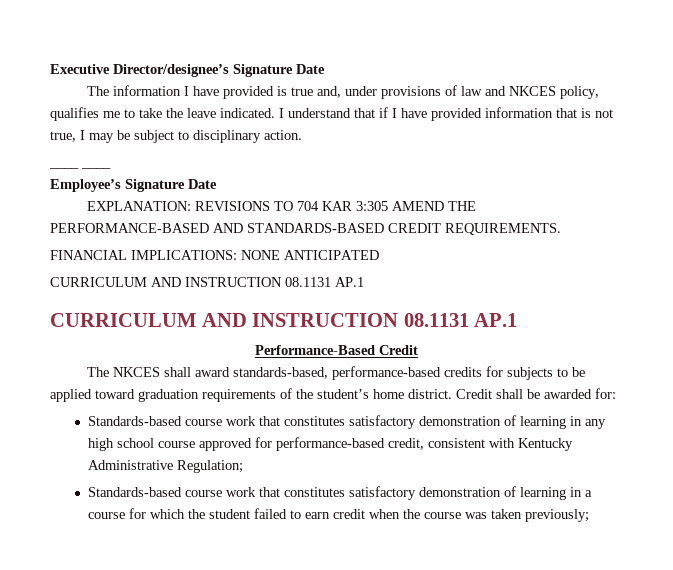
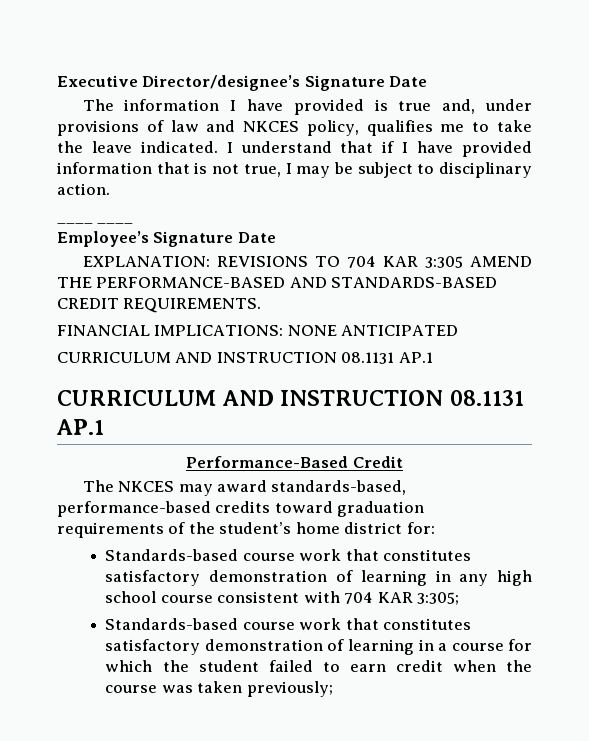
[164,367,192,377] shall -> [178,484,213,496] may
[486,366,586,380] [50,389,92,402] for subjects to be applied -> (271, 507) none
[408,389,592,399] district. Credit shall be awarded -> [344,522,403,534] district
[199,437,574,451] [88,460,244,473] approved for performance-based credit, consistent with Kentucky Administrative Regulation; -> [217,591,460,605] consistent with 704 KAR 3:305;

